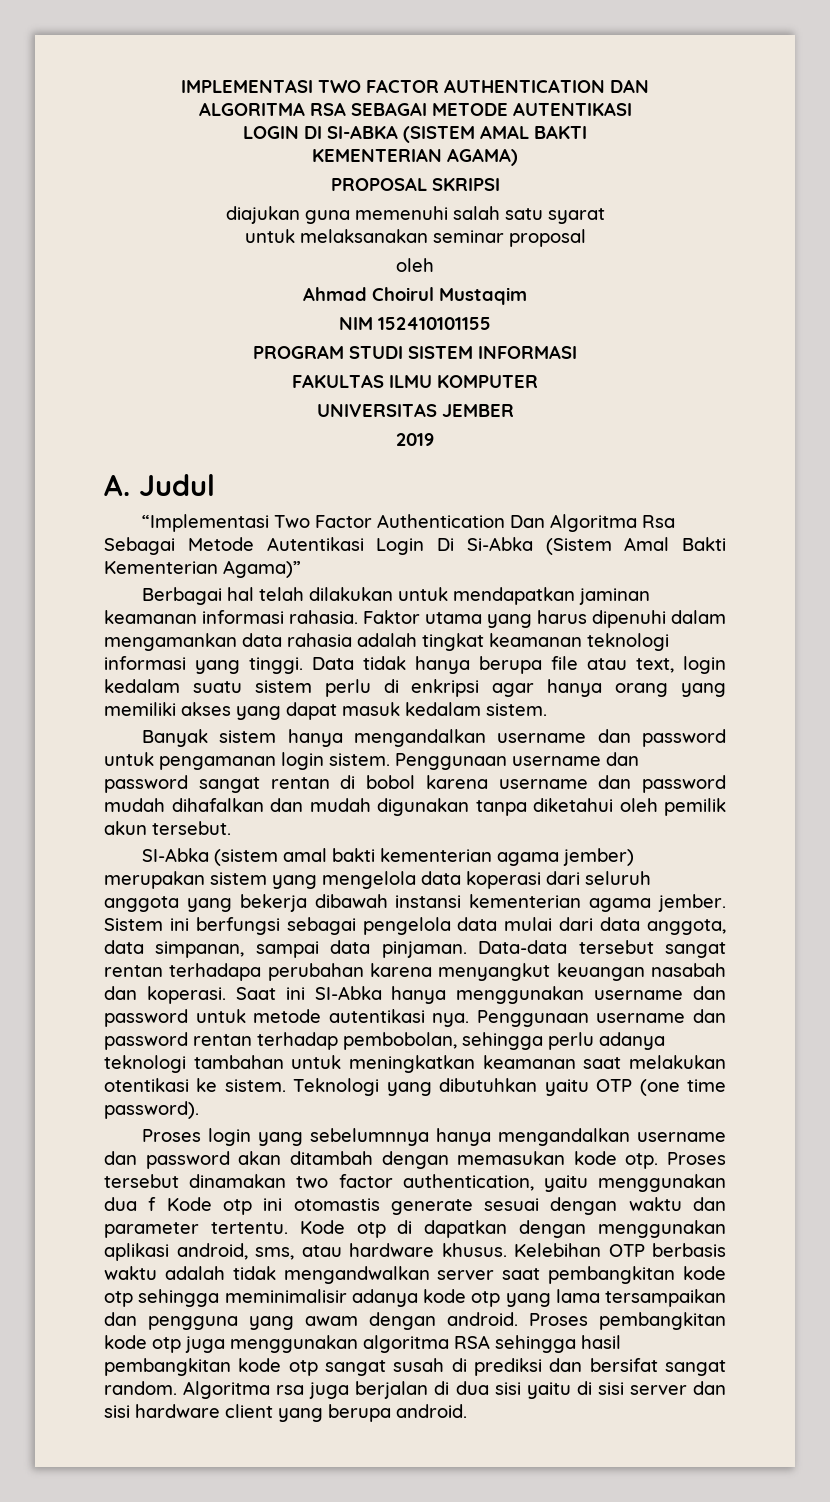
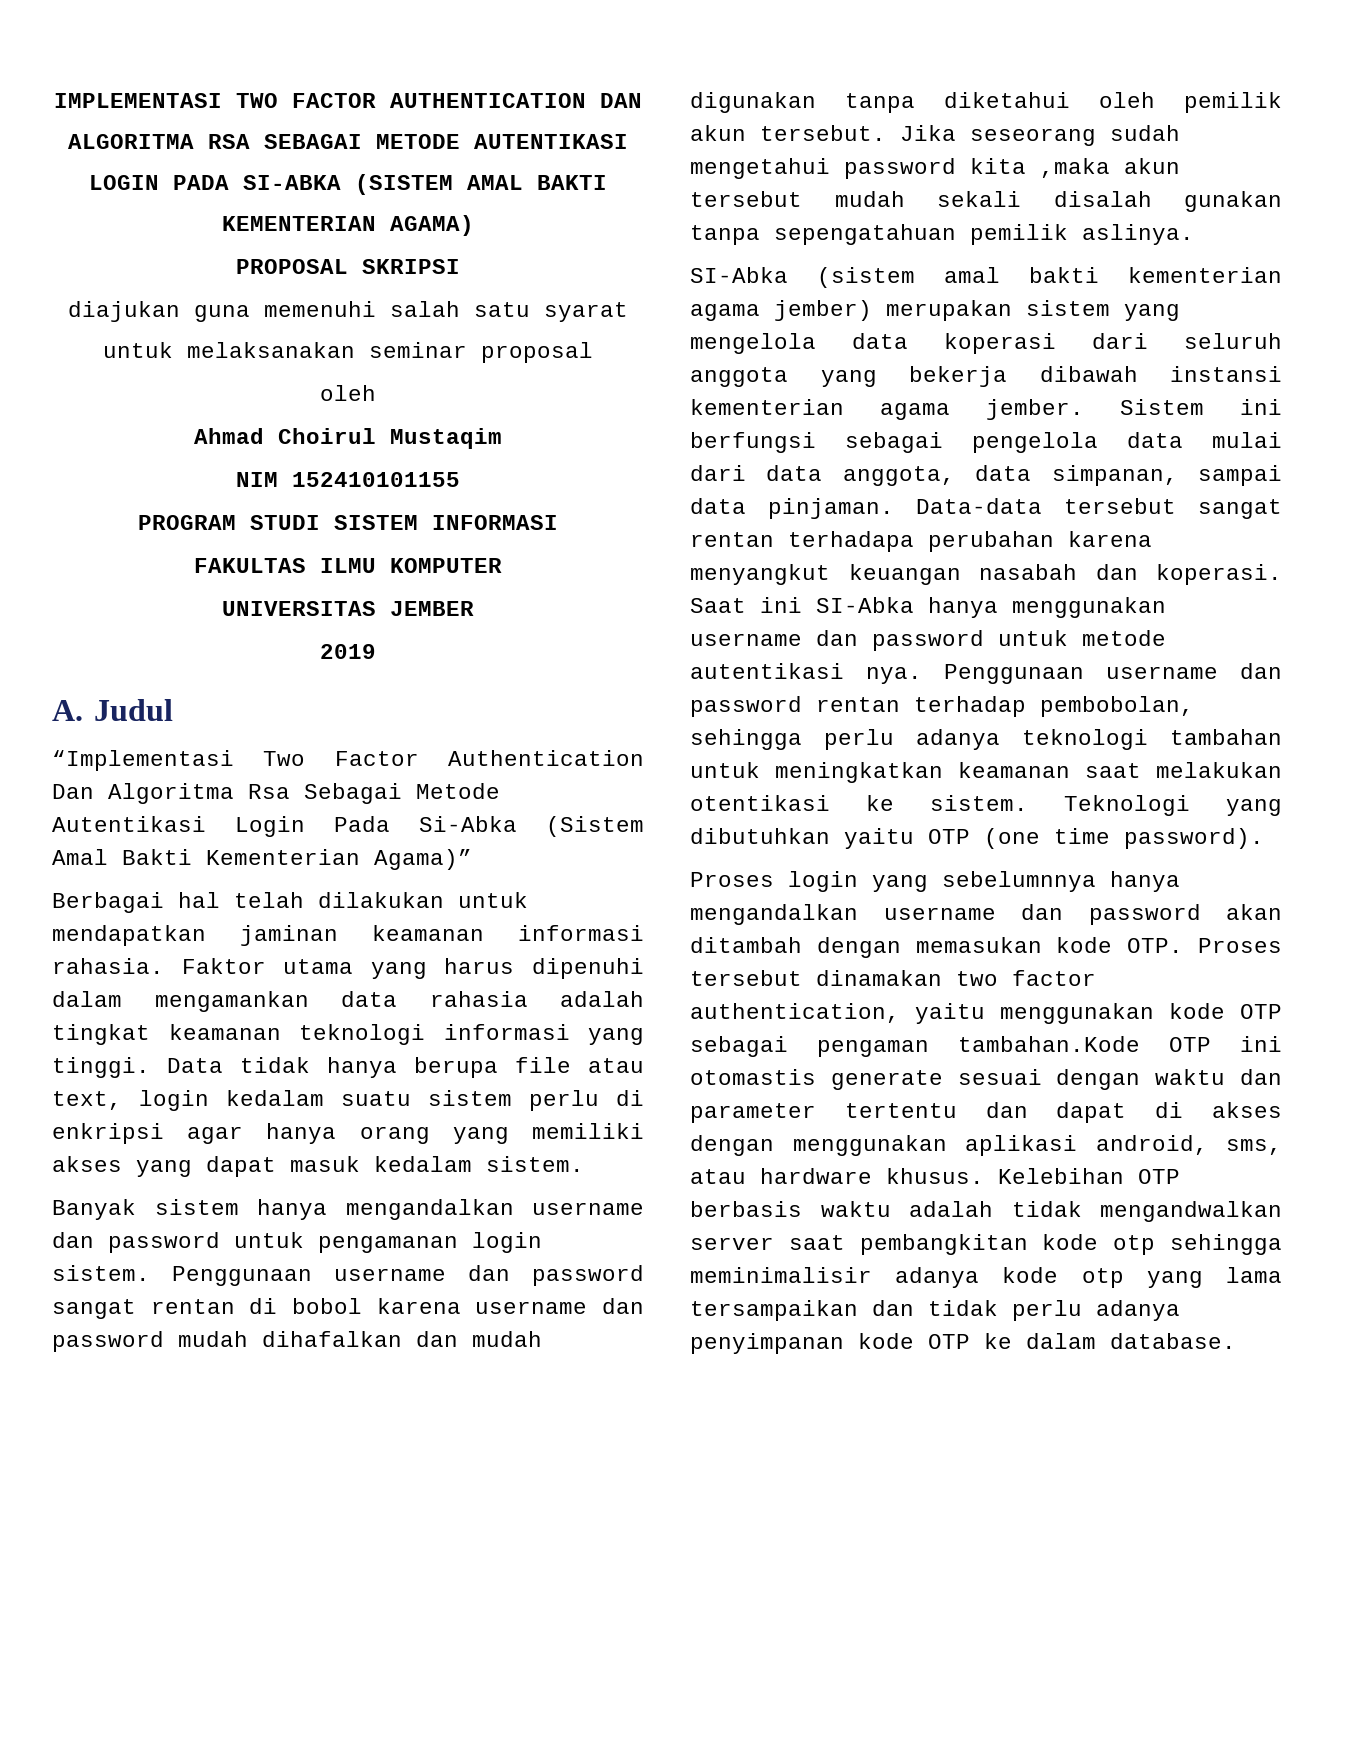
[304,126,322,139] DI -> [173,175,229,190] PADA
[437,538,454,551] Di -> [334,816,390,832] Pada
(231, 828) none -> [900,125,1180,146] [690,158,1180,179] [690,191,1282,212] [690,224,1194,245] Jika seseorang sudah mengetahui password kita ,maka akun tersebut mudah sekali disalah gunakan tanpa sepengatahuan pemilik aslinya.
[625,1153,659,1169] otp. -> [1127,938,1184,953] OTP.
[104,1197,252,1215] dua f Kode otp -> [1169,1003,1282,1019] [690,1036,1211,1057] kode OTP sebagai pengaman tambahan.Kode OTP
[210,1220,508,1238] tertentu. Kode otp di dapatkan -> [844,1102,1282,1123] tertentu dan dapat di akses
[148,1312,726,1330] [104,1335,621,1353] [104,1358,726,1376] [104,1381,726,1399] [104,1404,467,1422] pengguna yang awam dengan android. Proses pembangkitan kode otp juga menggunakan algoritma RSA sehingga hasil pembangkitan kode otp sangat susah di prediksi dan bersifat sangat random. Algoritma rsa juga berjalan di dua sisi yaitu di sisi server dan sisi hardware client yang berupa android. -> [928,1300,1180,1321] [690,1333,1236,1354] tidak perlu adanya penyimpanan kode OTP ke dalam database.

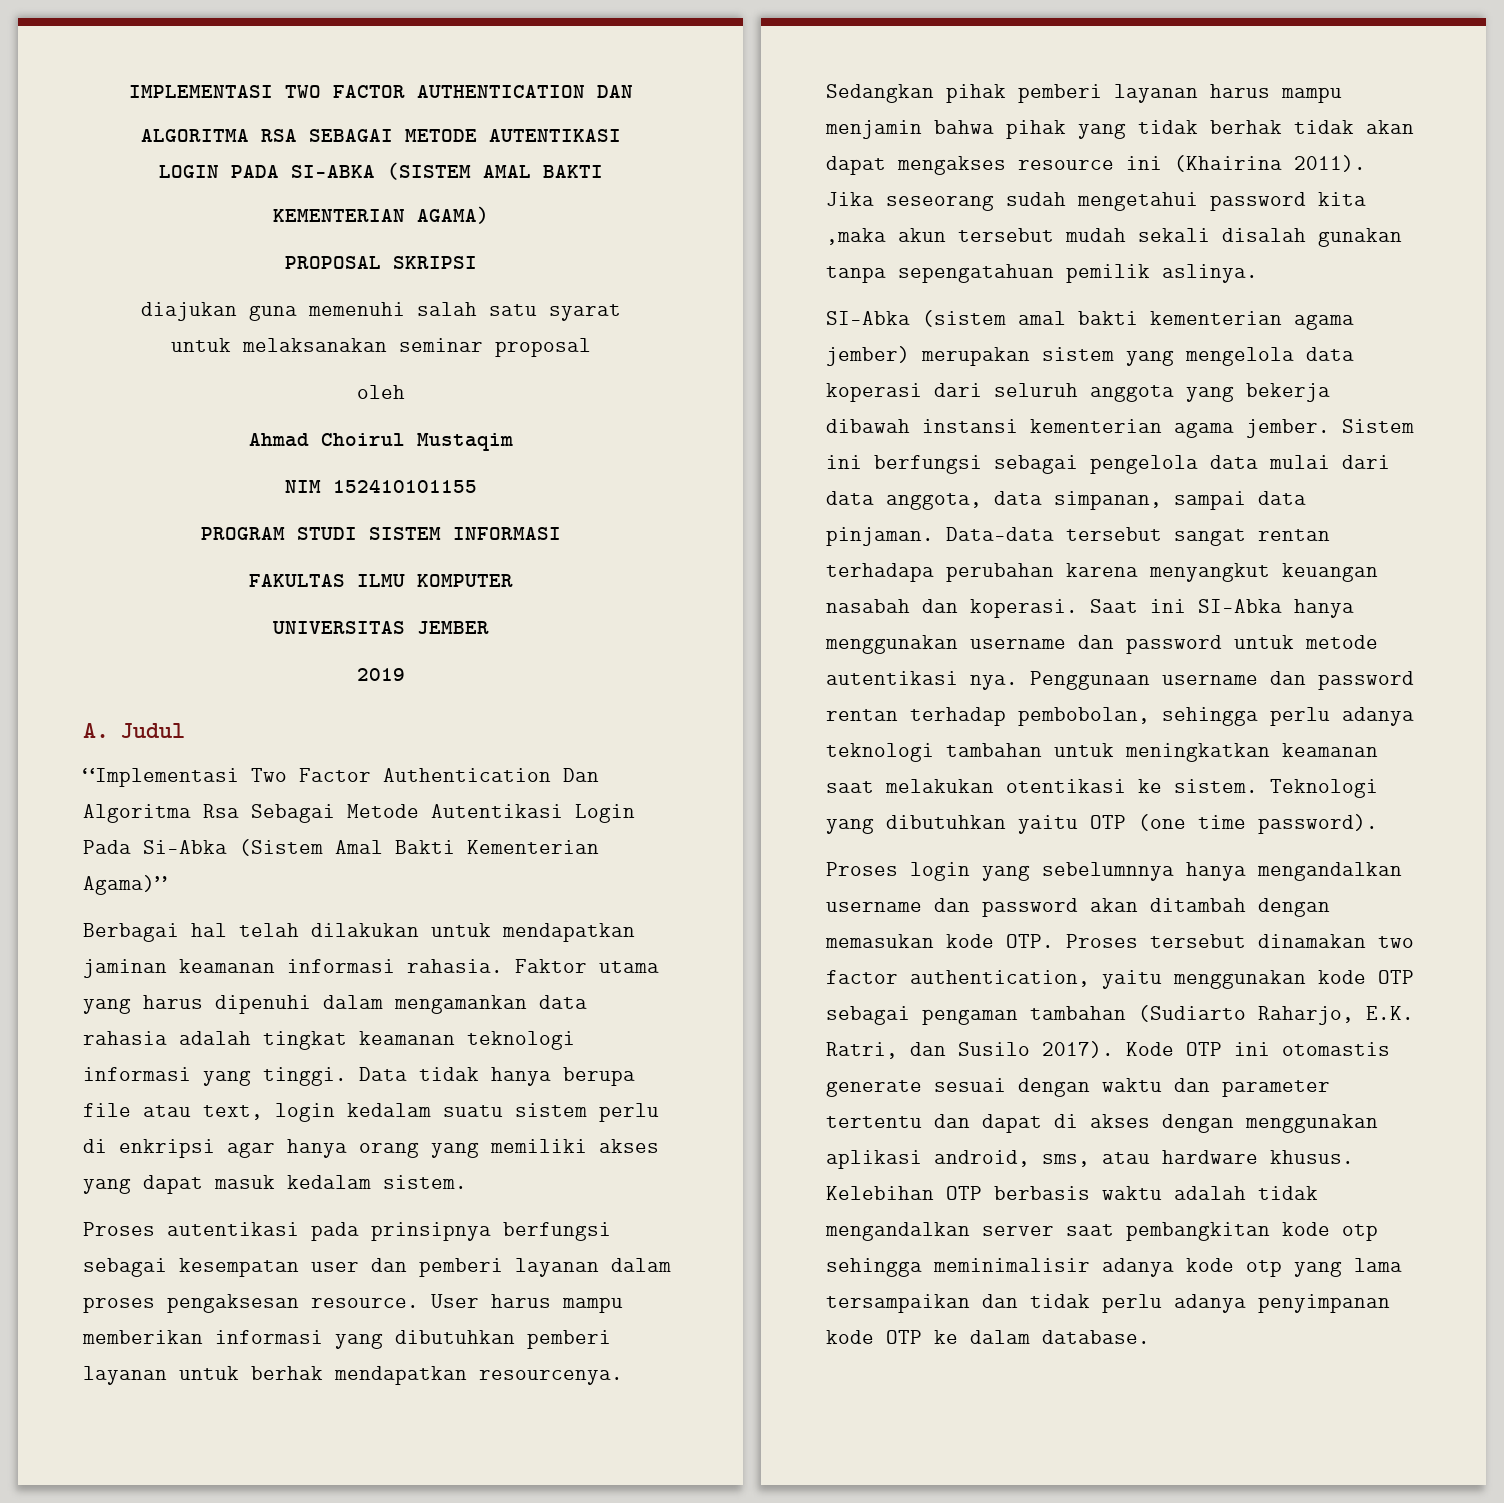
[52,1199,644,1220] [52,1232,542,1253] [52,1265,644,1286] [52,1298,644,1319] [52,1331,542,1352] [690,92,1282,113] [690,125,886,141] Banyak sistem hanya mengandalkan username dan password untuk pengamanan login sistem. Penggunaan username dan password sangat rentan di bobol karena username dan password mudah dihafalkan dan mudah digunakan tanpa diketahui oleh pemilik akun tersebut. -> [83,1222,611,1241] [83,1258,671,1277] [83,1294,623,1313] [82,1330,611,1349] [83,1366,623,1385] [826,84,1342,103] [825,120,1414,139] [826,155,1366,175] Proses autentikasi pada prinsipnya berfungsi sebagai kesempatan user dan pemberi layanan dalam proses pengaksesan resource. User harus mampu memberikan informasi yang dibutuhkan pemberi layanan untuk berhak mendapatkan resourcenya. Sedangkan pihak pemberi layanan harus mampu menjamin bahwa pihak yang tidak berhak tidak akan dapat mengakses resource ini (Khairina 2011).
[958,1036,1140,1052] tambahan.Kode -> [1030,1005,1414,1025] [826,1041,1174,1059] tambahan (Sudiarto Raharjo, E.K. Ratri, dan Susilo 2017). Kode
[1100,1201,1282,1222] mengandwalkan -> [825,1222,970,1241] mengandalkan

